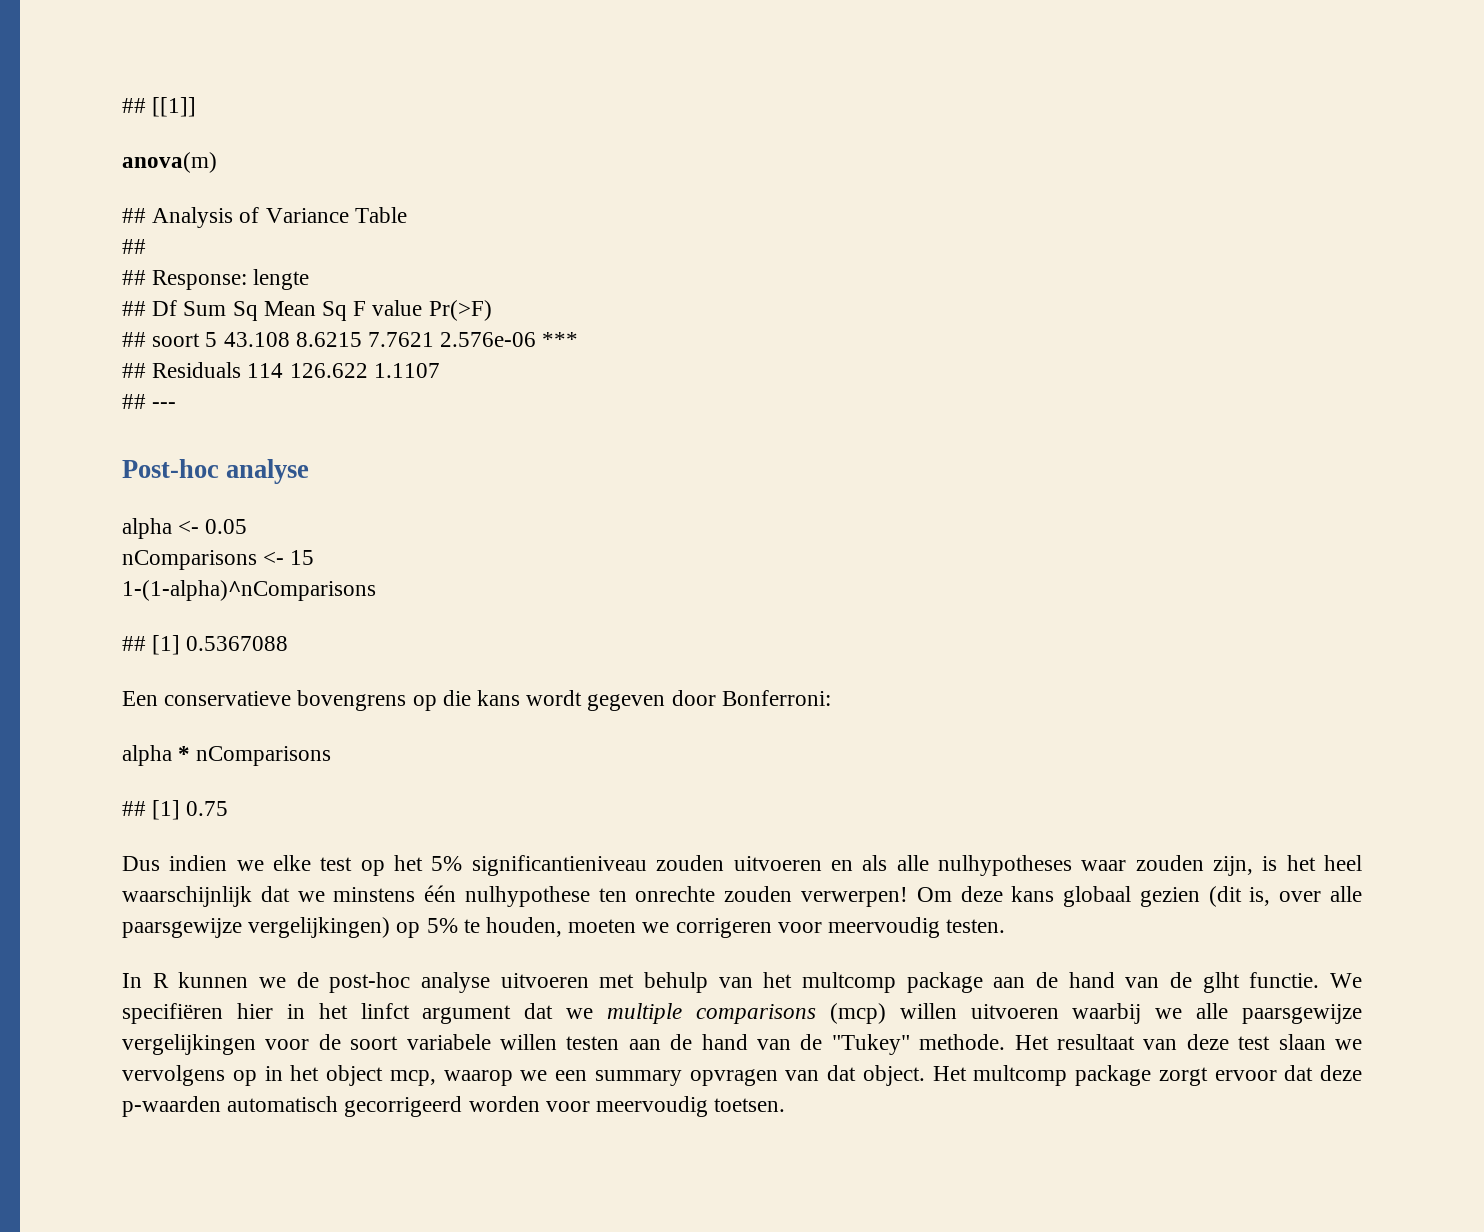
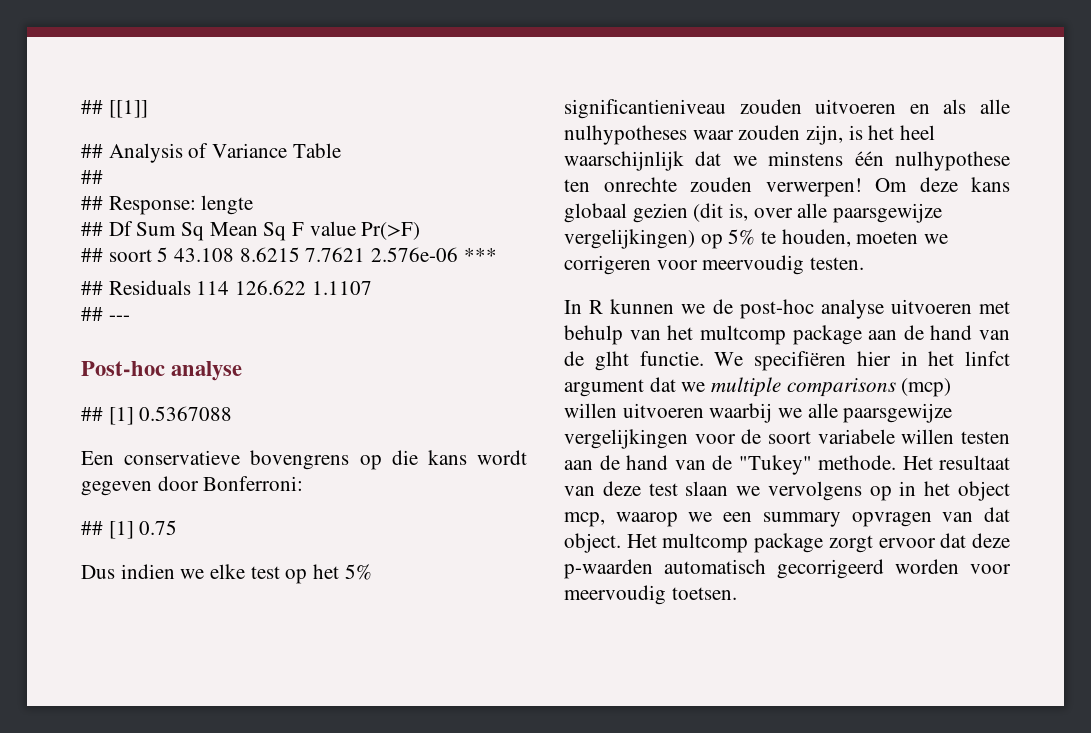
[122,152,217,173] // anova(m) -> (148, 109) none
[122,518,248,539] [122,550,315,570] [122,580,376,601] // alpha <- 0.05 // nComparisons <- 15 // 1-(1-alpha)^nComparisons -> (243, 371) none
[122,745,332,766] // alpha * nComparisons -> (304, 483) none

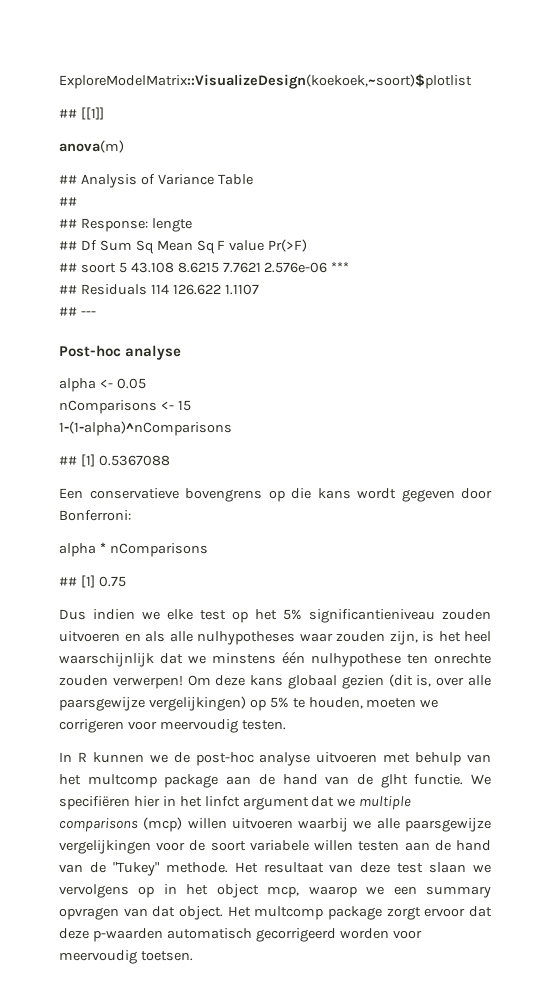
(81, 107) none -> [59,74,472,89] ExploreModelMatrix::VisualizeDesign(koekoek,~soort)$plotlist //
(148, 109) none -> [59,140,124,153] // anova(m)
(243, 371) none -> [59,378,146,392] [59,400,191,414] [59,421,232,436] // alpha <- 0.05 // nComparisons <- 15 // 1-(1-alpha)^nComparisons
(304, 483) none -> [59,542,208,557] // alpha * nComparisons

